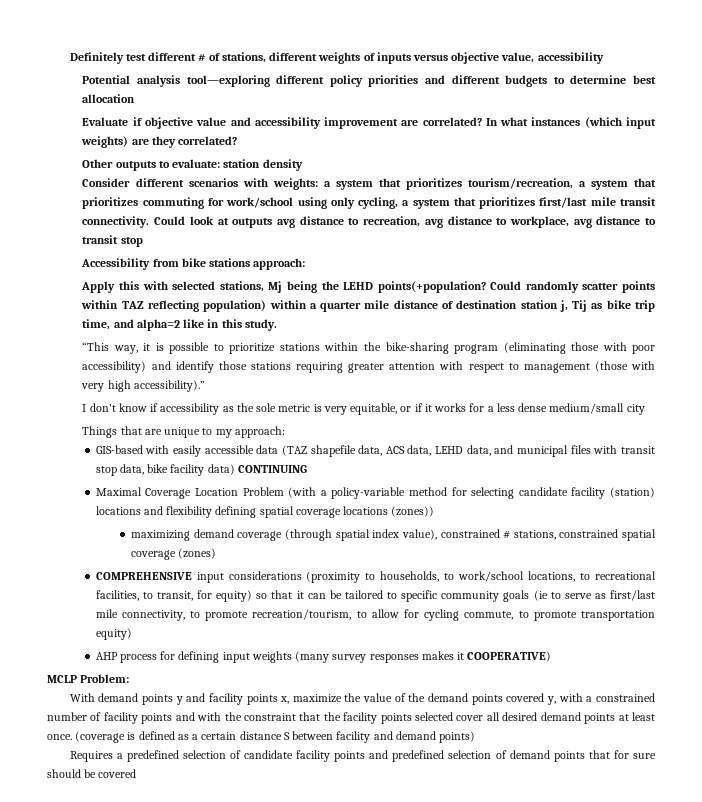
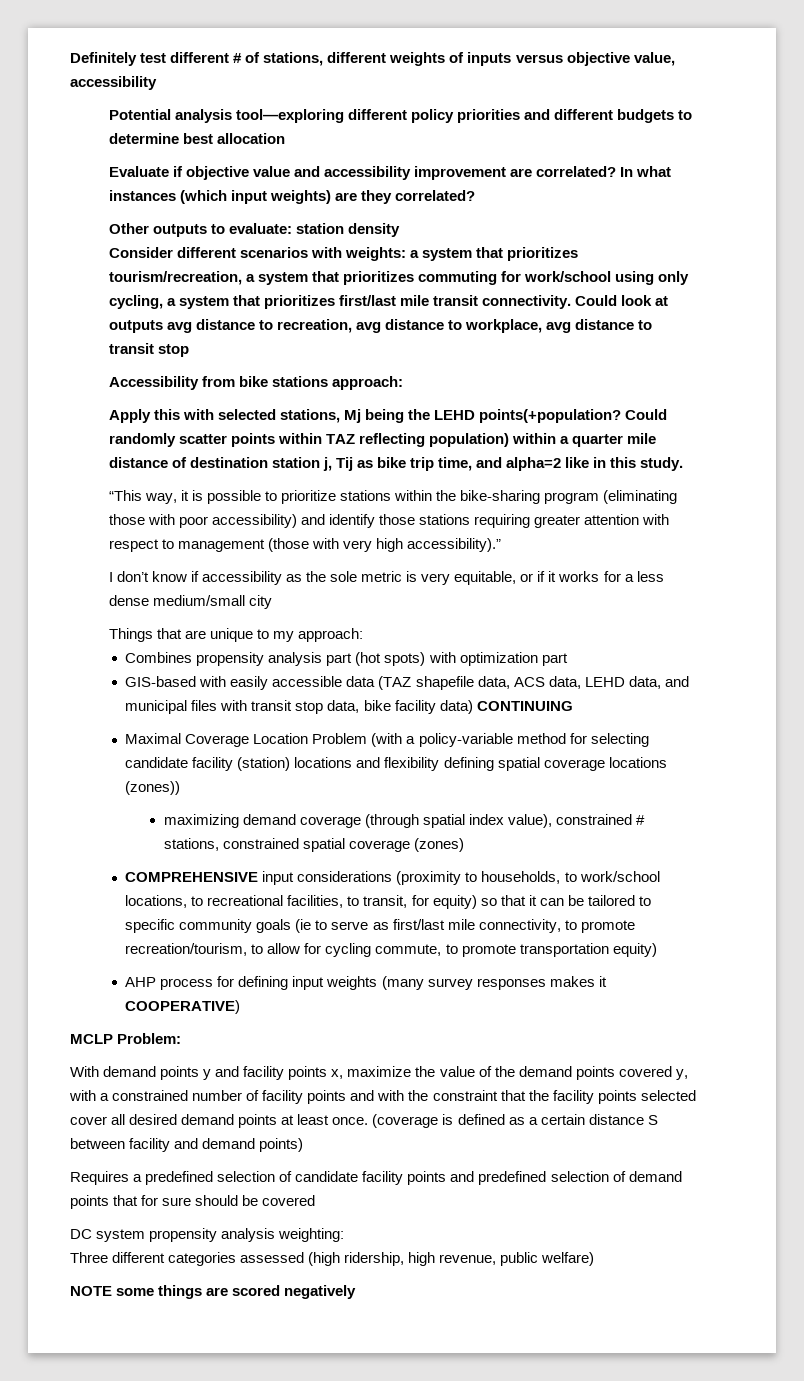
(285, 432) none -> [125,652,568,666] // Combines propensity analysis part (hot spots) with optimization part
(137, 773) none -> [70,1228,345,1242] [70,1252,595,1266] [70,1285,357,1299] // DC system propensity analysis weighting: // Three different categories assessed (high ridership, high revenue, public welfare) // NOTE some things are scored negatively

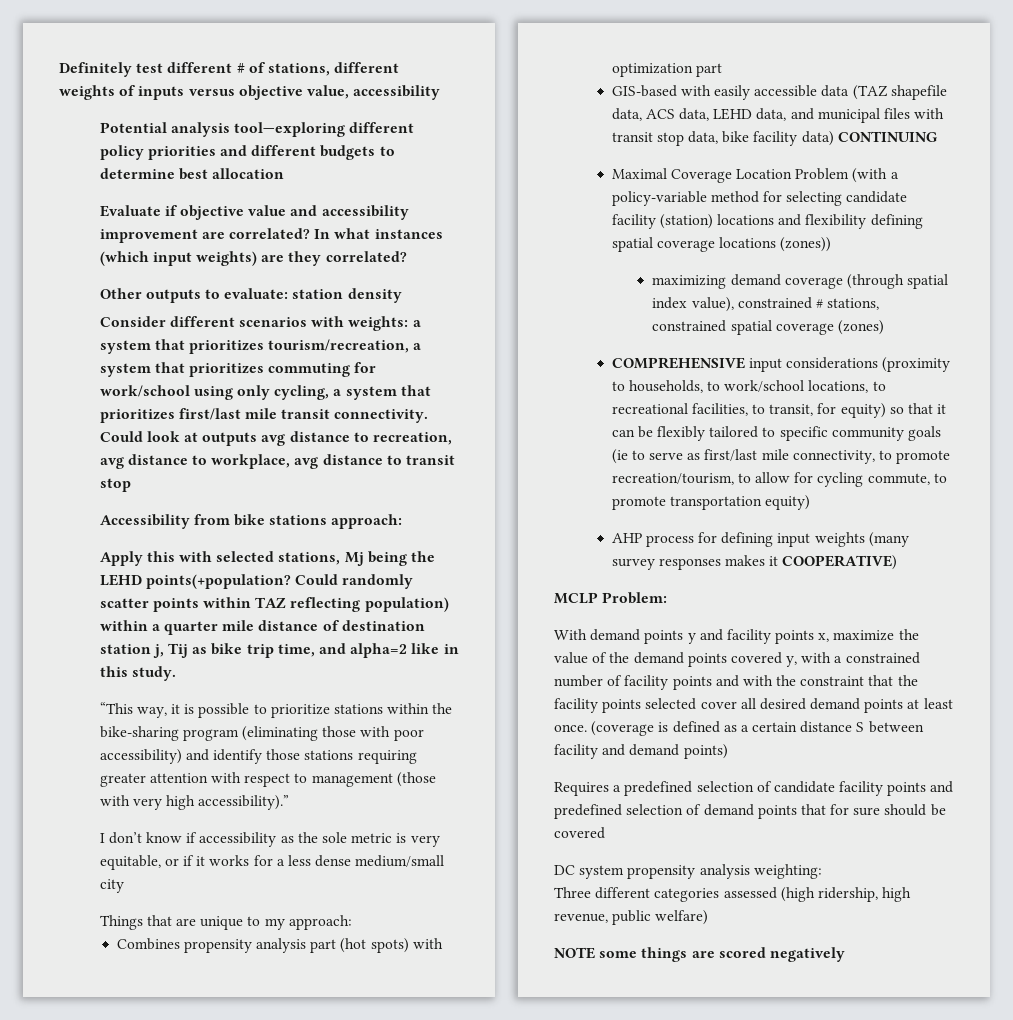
(584, 900) none -> [657,426,706,441] flexibly

